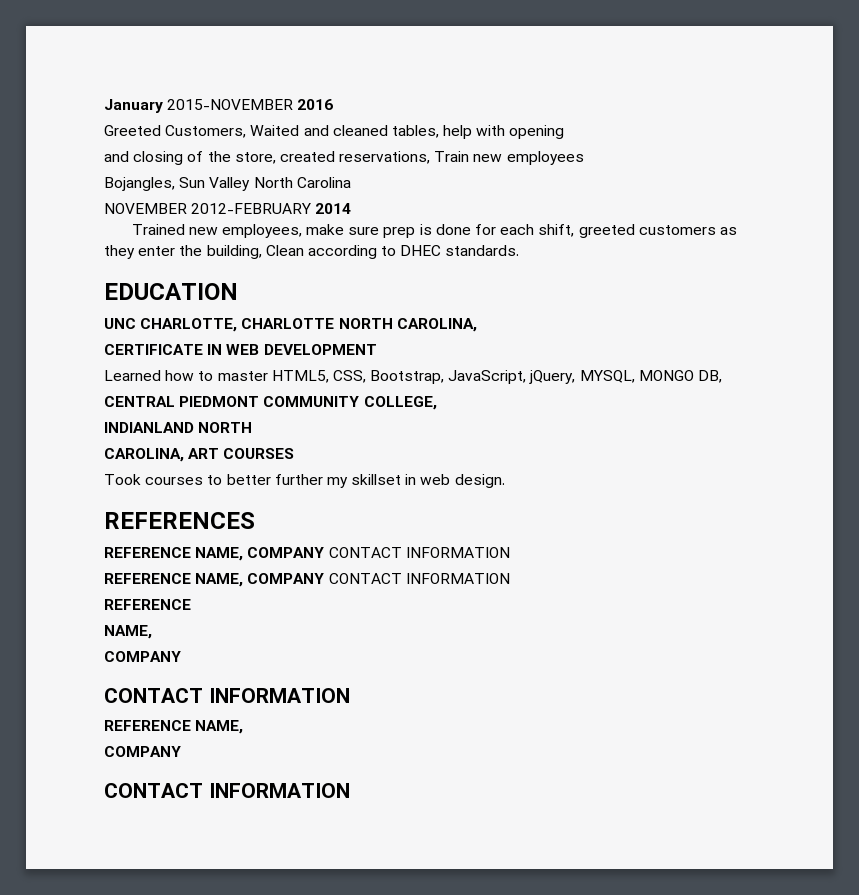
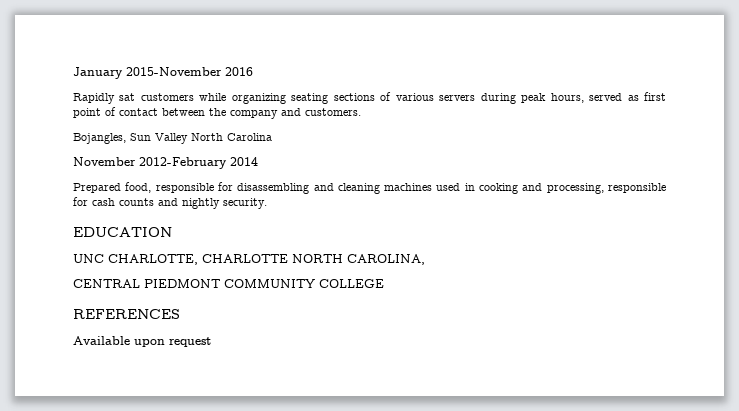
[167,99,294,110] 2015-NOVEMBER -> [126,67,222,76] 2015-November
[104,125,565,139] [104,151,584,165] Greeted Customers, Waited and cleaned tables, help with opening // and closing of the store, created reservations, Train new employees -> [73,92,666,104] [73,107,361,119] Rapidly sat customers while organizing seating sections of various servers during peak hours, served as first point of contact between the company and customers.
[104,203,312,214] NOVEMBER 2012-FEBRUARY -> [73,157,227,169] November 2012-February
[131,224,737,238] [104,245,520,259] Trained new employees, make sure prep is done for each shift, greeted customers as they enter the building, Clean according to DHEC standards. -> [73,182,667,194] [73,197,267,209] Prepared food, responsible for disassembling and cleaning machines used in cooking and processing, responsible for cash counts and nightly security.
[104,344,377,355] [104,370,723,384] [104,396,437,410] [104,422,253,433] [104,448,295,462] [104,474,505,488] [104,512,255,529] [104,547,510,561] [104,573,510,587] [104,599,191,610] [104,625,152,639] [104,651,181,662] [104,688,350,703] [104,720,244,734] [104,746,181,757] [104,783,350,798] CERTIFICATE IN WEB DEVELOPMENT // Learned how to master HTML5, CSS, Bootstrap, JavaScript, jQuery, MYSQL, MONGO DB, // CENTRAL PIEDMONT COMMUNITY COLLEGE, // INDIANLAND NORTH // CAROLINA, ART COURSES // Took courses to better further my skillset in web design. // REFERENCES // REFERENCE NAME, COMPANY CONTACT INFORMATION // REFERENCE NAME, COMPANY CONTACT INFORMATION // REFERENCE // NAME, // COMPANY // CONTACT INFORMATION // REFERENCE NAME, // COMPANY // CONTACT INFORMATION -> [73,279,384,288] [73,309,180,319] [73,336,211,347] CENTRAL PIEDMONT COMMUNITY COLLEGE // REFERENCES // Available upon request

